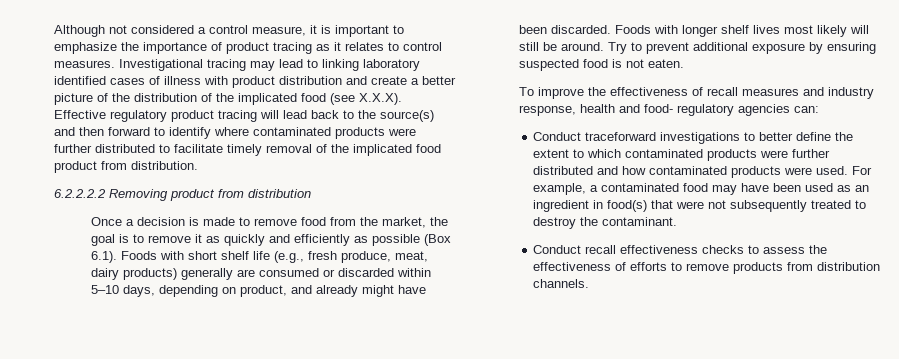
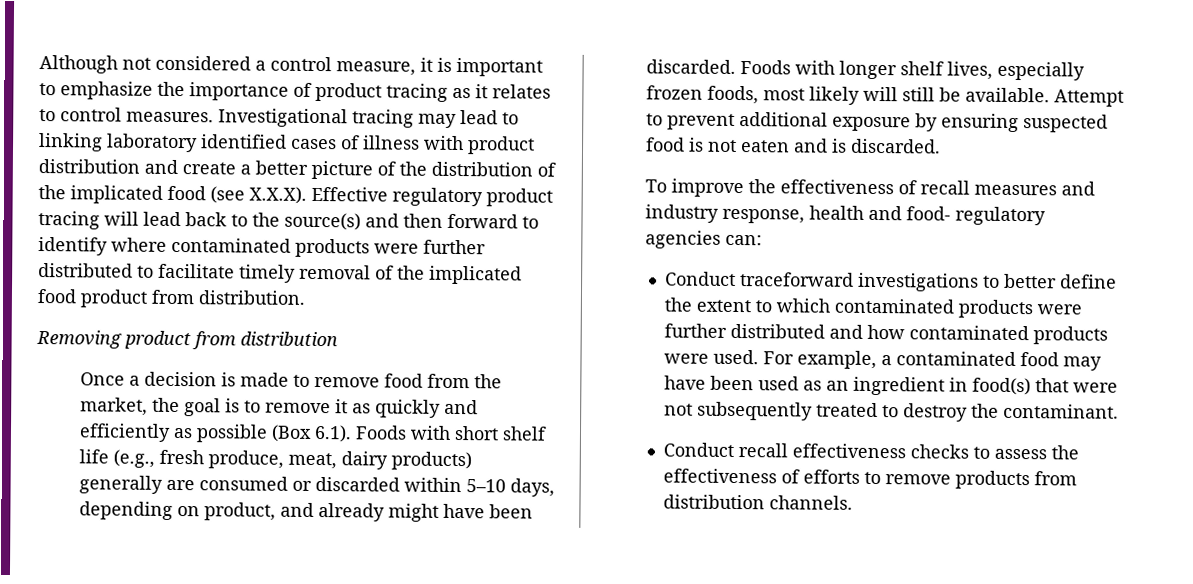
[54,189,106,198] 6.2.2.2.2 -> (306, 297) none
[753,25,781,34] lives -> [947,61,1086,81] [646,85,760,105] lives, especially frozen foods,
[561,42,628,54] around. Try -> [965,87,1125,107] available. Attempt
[648,59,685,68] eaten. -> [741,138,942,154] eaten and is discarded.

